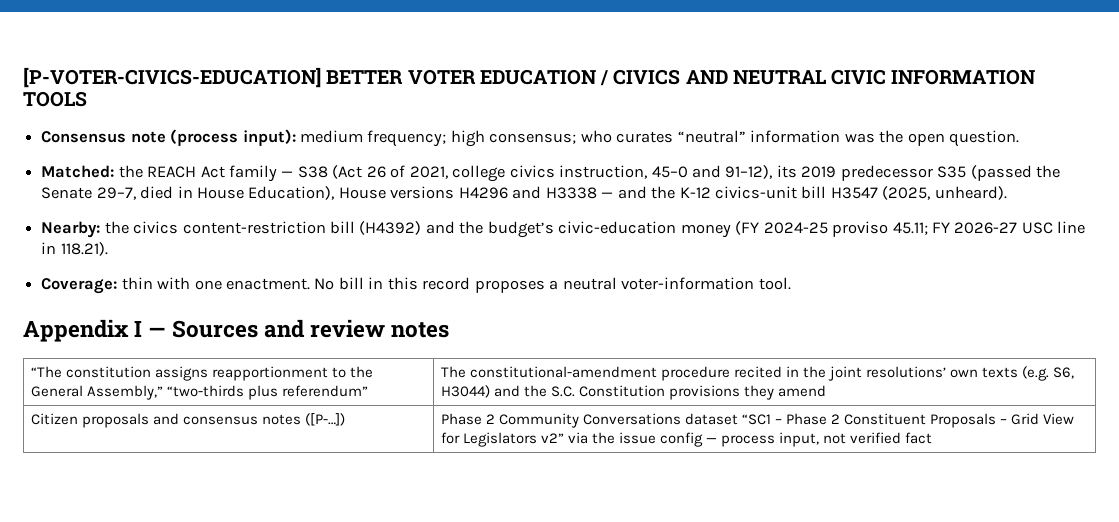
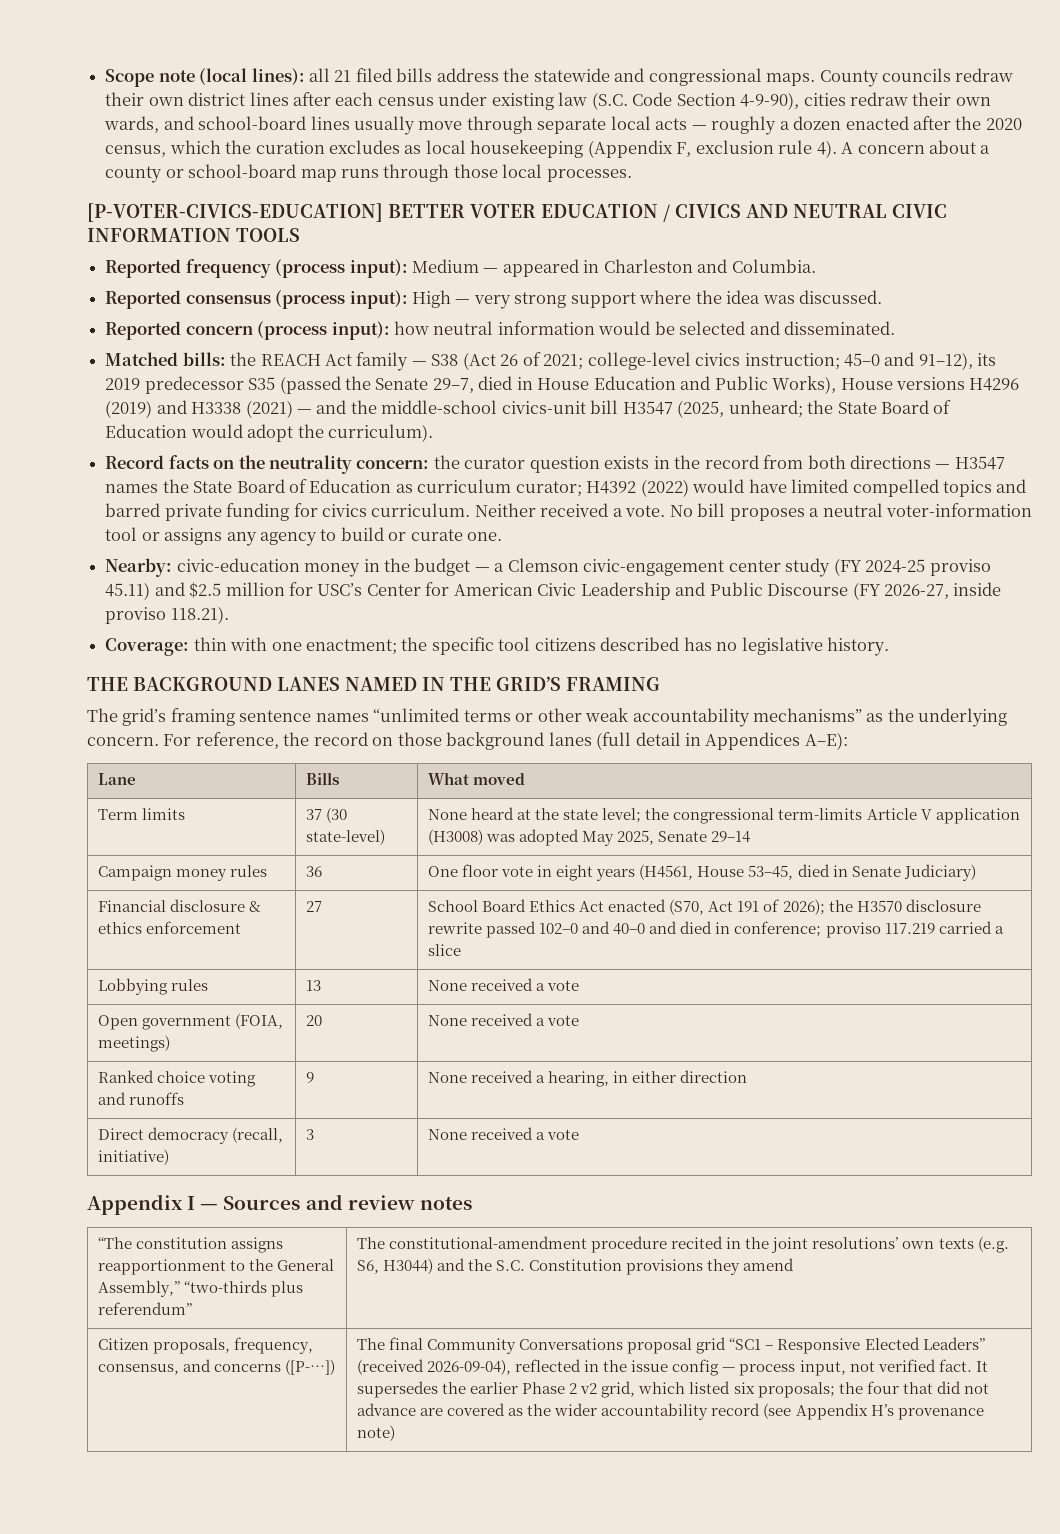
(23, 77) none -> [105,68,1014,87] [105,92,991,110] [104,116,1022,135] [105,140,991,158] [105,164,632,183] Scope note (local lines): all 21 filed bills address the statewide and congressional maps. County councils redraw their own district lines after each census under existing law (S.C. Code Section 4-9-90), cities redraw their own wards, and school-board lines usually move through separate local acts — roughly a dozen enacted after the 2020 census, which the curation excludes as local housekeeping (Appendix F, exclusion rule 4). A concern about a county or school-board map runs through those local processes. //
[41,129,1019,147] [41,165,115,178] Consensus note (process input): medium frequency; high consensus; who curates “neutral” information was the open question. // Matched: -> [105,259,816,278] [105,290,883,309] [105,321,896,340] [105,352,226,366] Reported frequency (process input): Medium — appeared in Charleston and Columbia. // Reported consensus (process input): High — very strong support where the idea was discussed. // Reported concern (process input): how neutral information would be selected and disseminated. // Matched bills:
[409,165,648,182] 2021, college civics instruction, -> [543,352,840,370] 2021; college-level civics instruction;
[248,186,335,200] Education), -> [593,376,837,394] Education and Public Works),
(508, 193) none -> [105,400,153,418] (2019)
(597, 193) none -> [245,400,293,418] (2021)
[679,187,711,198] K-12 -> [381,400,498,414] middle-school
[934,186,1007,200] [41,221,1086,238] [41,242,57,254] unheard). // Nearby: the civics content-restriction bill (H4392) and the budget’s civic-education money (FY 2024-25 proviso 45.11; FY 2026-27 USC line in -> [728,400,952,418] [105,424,433,442] [105,455,1005,474] [105,479,1027,497] [105,503,1032,521] [105,527,503,546] [105,558,991,577] [105,582,1002,600] [105,607,167,624] unheard; the State Board of Education would adopt the curriculum). // Record facts on the neutrality concern: the curator question exists in the record from both directions — H3547 names the State Board of Education as curriculum curator; H4392 (2022) would have limited compelled topics and barred private funding for civics curriculum. Neither received a vote. No bill proposes a neutral voter-information tool or assigns any agency to build or curate one. // Nearby: civic-education money in the budget — a Clemson civic-engagement center study (FY 2024-25 proviso 45.11) and $2.5 million for USC’s Center for American Civic Leadership and Public Discourse (FY 2026-27, inside proviso
[225,277,791,293] enactment. No bill in this record proposes a neutral voter-information tool. -> [305,637,890,656] [87,676,660,691] [87,708,1008,727] [87,732,848,750] [98,773,137,785] [306,772,340,785] [428,772,526,785] [98,808,186,820] [306,807,348,823] [306,829,386,845] [428,807,1020,824] [428,829,751,846] [98,865,268,881] [306,866,323,877] [428,864,976,881] [98,899,262,912] [98,921,242,934] [306,901,323,912] [428,899,981,915] [428,921,1004,938] [428,944,462,956] [98,978,209,995] [306,980,322,991] [428,978,580,991] [98,1013,284,1030] [98,1035,171,1052] [306,1015,323,1026] [428,1013,580,1026] [98,1070,257,1087] [98,1092,185,1105] [306,1072,315,1083] [428,1070,748,1087] [98,1127,284,1144] [98,1149,170,1165] [306,1129,315,1140] [428,1127,580,1140] enactment; the specific tool citizens described has no legislative history. // THE BACKGROUND LANES NAMED IN THE GRID’S FRAMING // The grid’s framing sentence names “unlimited terms or other weak accountability mechanisms” as the underlying concern. For reference, the record on those background lanes (full detail in Appendices A–E): // Lane | Bills | What moved // Term limits | 37 (30 state-level) | None heard at the state level; the congressional term-limits Article V application (H3008) was adopted May 2025, Senate 29–14 // Campaign money rules | 36 | One floor vote in eight years (H4561, House 53–45, died in Senate Judiciary) // Financial disclosure & ethics enforcement | 27 | School Board Ethics Act enacted (S70, Act 191 of 2026); the H3570 disclosure rewrite passed 102–0 and 40–0 and died in conference; proviso 117.219 carried a slice // Lobbying rules | 13 | None received a vote // Open government (FOIA, meetings) | 20 | None received a vote // Ranked choice voting and runoffs | 9 | None received a hearing, in either direction // Direct democracy (recall, initiative) | 3 | None received a vote
[81,413,345,428] [440,413,1075,428] [440,432,588,447] proposals and consensus notes ([P-…]) | Phase 2 Community Conversations dataset “SC1 – Phase 2 Constituent Proposals – Grid View for Legislators v2” via -> [153,1337,314,1354] [98,1359,336,1375] [357,1337,985,1354] [357,1359,600,1375] proposals, frequency, consensus, and concerns ([P-…]) | The final Community Conversations proposal grid “SC1 – Responsive Elected Leaders” (received 2026-09-04), reflected in
[905,432,933,444] fact -> [938,1359,988,1372] [357,1381,989,1398] [357,1403,984,1420] [357,1425,396,1441] fact. It supersedes the earlier Phase 2 v2 grid, which listed six proposals; the four that did not advance are covered as the wider accountability record (see Appendix H’s provenance note)

